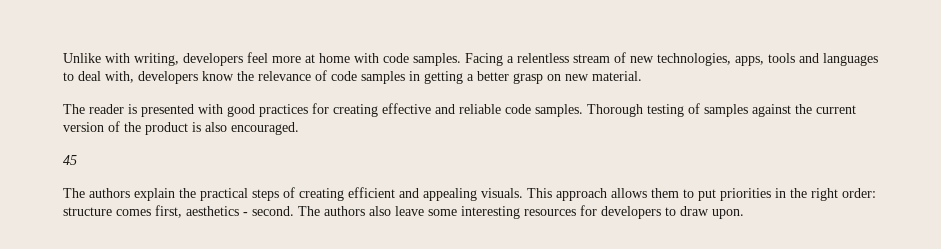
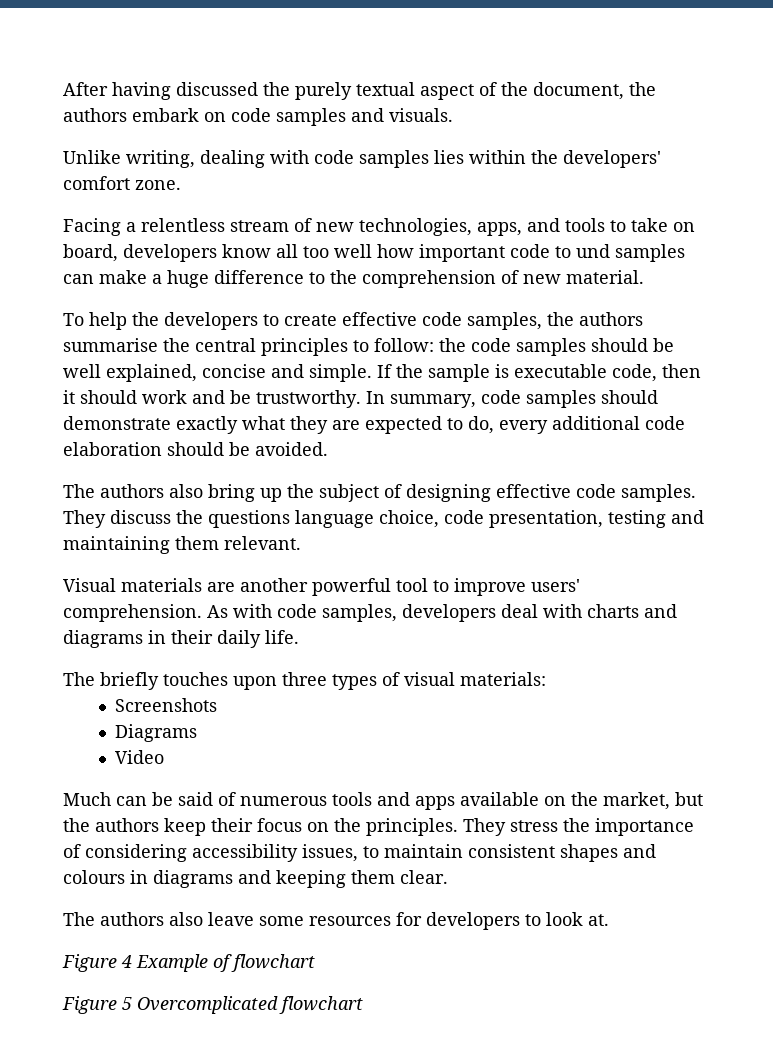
[63,52,461,66] Unlike with writing, developers feel more at home with code samples. -> [63,82,656,100] [63,108,453,126] [63,150,661,168] [63,176,181,190] After having discussed the purely textual aspect of the document, the authors embark on code samples and visuals. // Unlike writing, dealing with code samples lies within the developers' comfort zone. //
[768,53,878,66] [63,70,642,84] [63,103,856,117] [63,121,299,135] [63,155,77,165] [63,187,876,201] [63,205,294,218] tools and languages to deal with, developers know the relevance of code samples in getting a better grasp on new material. // The reader is presented with good practices for creating effective and reliable code samples. Thorough testing of samples against the current version of the product is also encouraged. // 45 // The authors explain the practical steps of creating efficient and appealing visuals. This approach allows them to put priorities in the right order: structure comes first, aesthetics - second. -> [527,218,695,232] [63,244,685,262] [63,270,644,288] [63,312,643,330] [63,338,674,356] [63,364,701,382] [63,390,658,408] [63,416,685,434] [63,442,328,456] [63,484,696,502] [63,510,704,528] [63,536,301,554] [63,578,580,596] [63,604,677,622] [63,630,299,648] [63,672,546,690] [115,698,218,712] [115,724,198,742] [115,750,165,764] [63,792,703,810] [63,818,694,836] [63,844,656,862] [63,870,448,888] and tools to take on board, developers know all too well how important code to und samples can make a huge difference to the comprehension of new material. // To help the developers to create effective code samples, the authors summarise the central principles to follow: the code samples should be well explained, concise and simple. If the sample is executable code, then it should work and be trustworthy. In summary, code samples should demonstrate exactly what they are expected to do, every additional code elaboration should be avoided. // The authors also bring up the subject of designing effective code samples. They discuss the questions language choice, code presentation, testing and maintaining them relevant. // Visual materials are another powerful tool to improve users' comprehension. As with code samples, developers deal with charts and diagrams in their daily life. // The briefly touches upon three types of visual materials: // Screenshots // Diagrams // Video // Much can be said of numerous tools and apps available on the market, but the authors keep their focus on the principles. They stress the importance of considering accessibility issues, to maintain consistent shapes and colours in diagrams and keeping them clear. //
[461,206,520,219] interesting -> (304, 921) none
[680,206,744,219] draw upon. -> [546,912,609,926] [62,954,315,972] [62,996,363,1014] look at. // Figure 4 Example of flowchart // Figure 5 Overcomplicated flowchart

